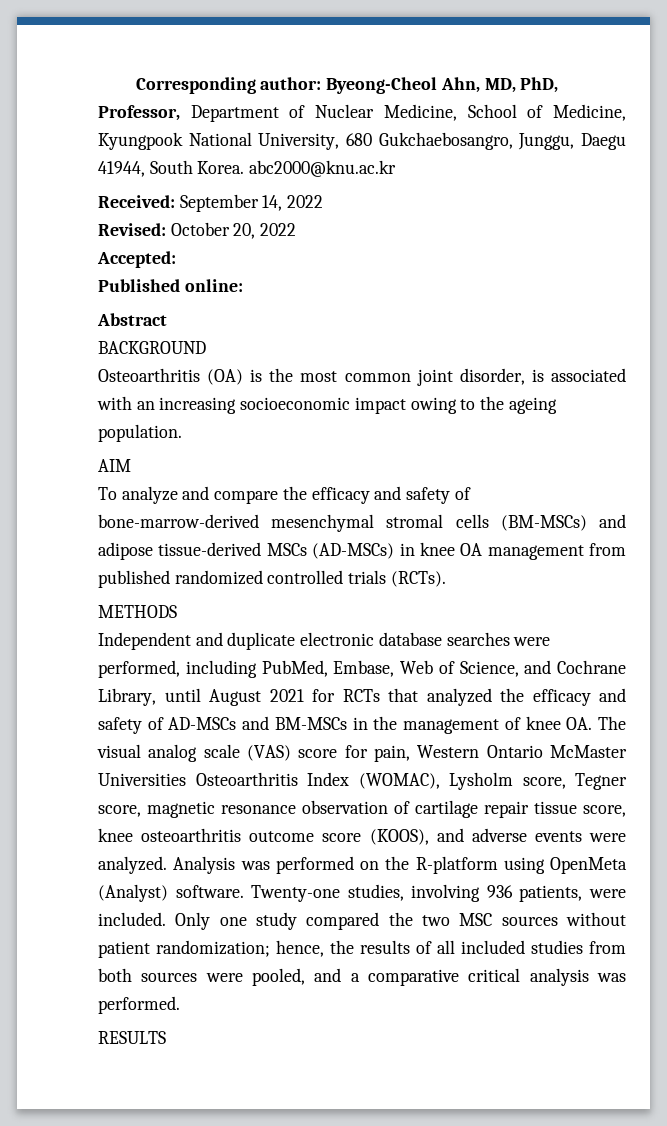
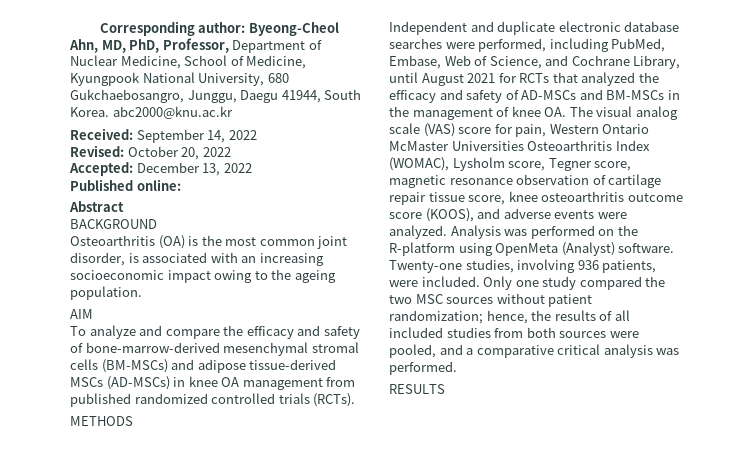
(176, 259) none -> [136,162,252,176] December 13, 2022

